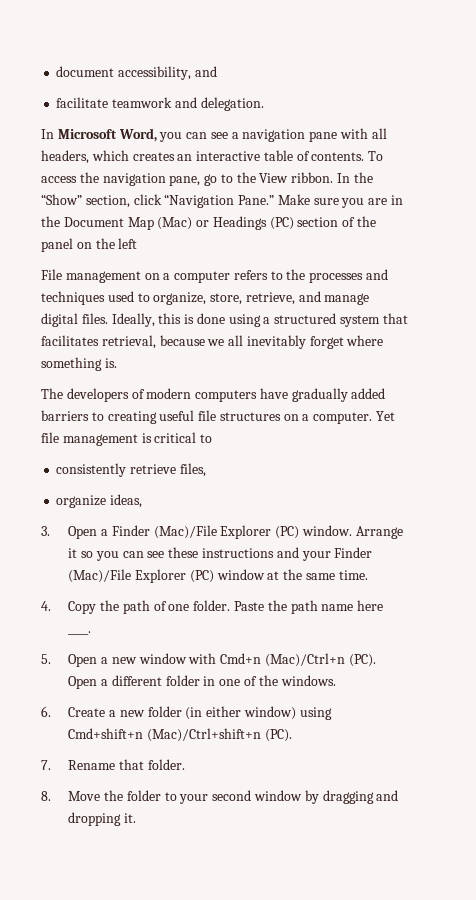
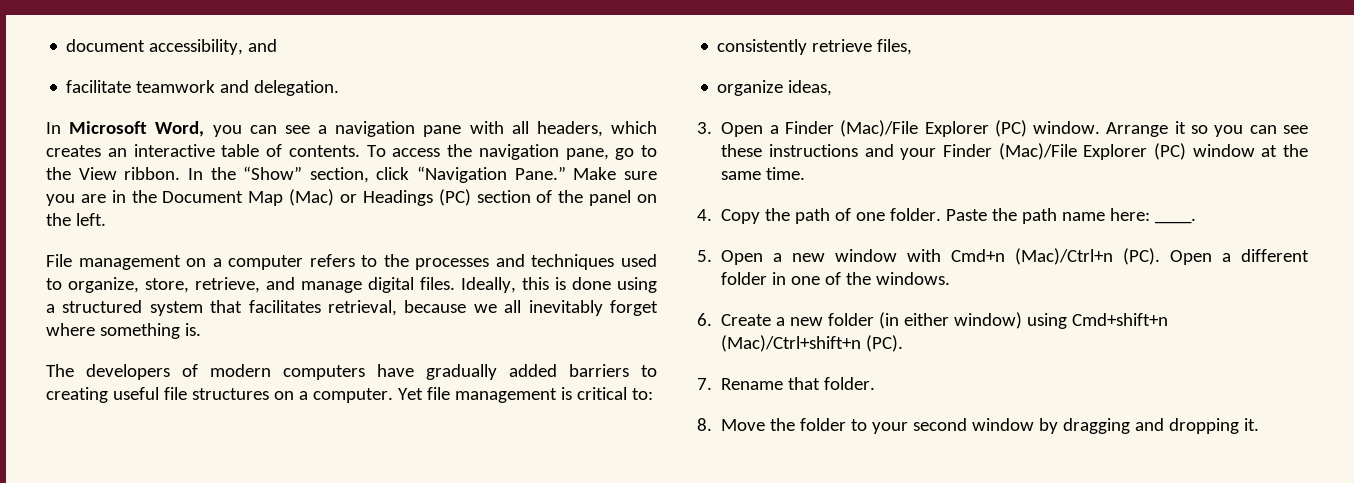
[118,238,138,249] left -> [75,213,106,226] left.
[200,434,213,443] to -> [631,388,653,400] to:
[357,600,384,611] here -> [1110,208,1151,221] here:

